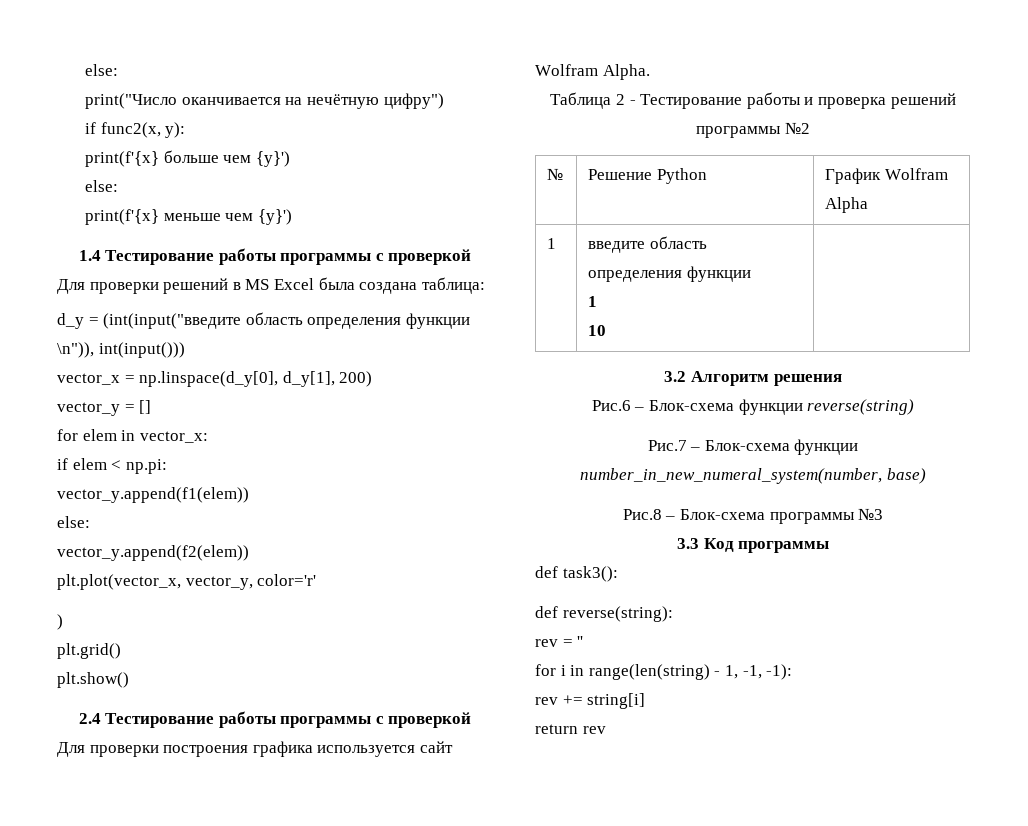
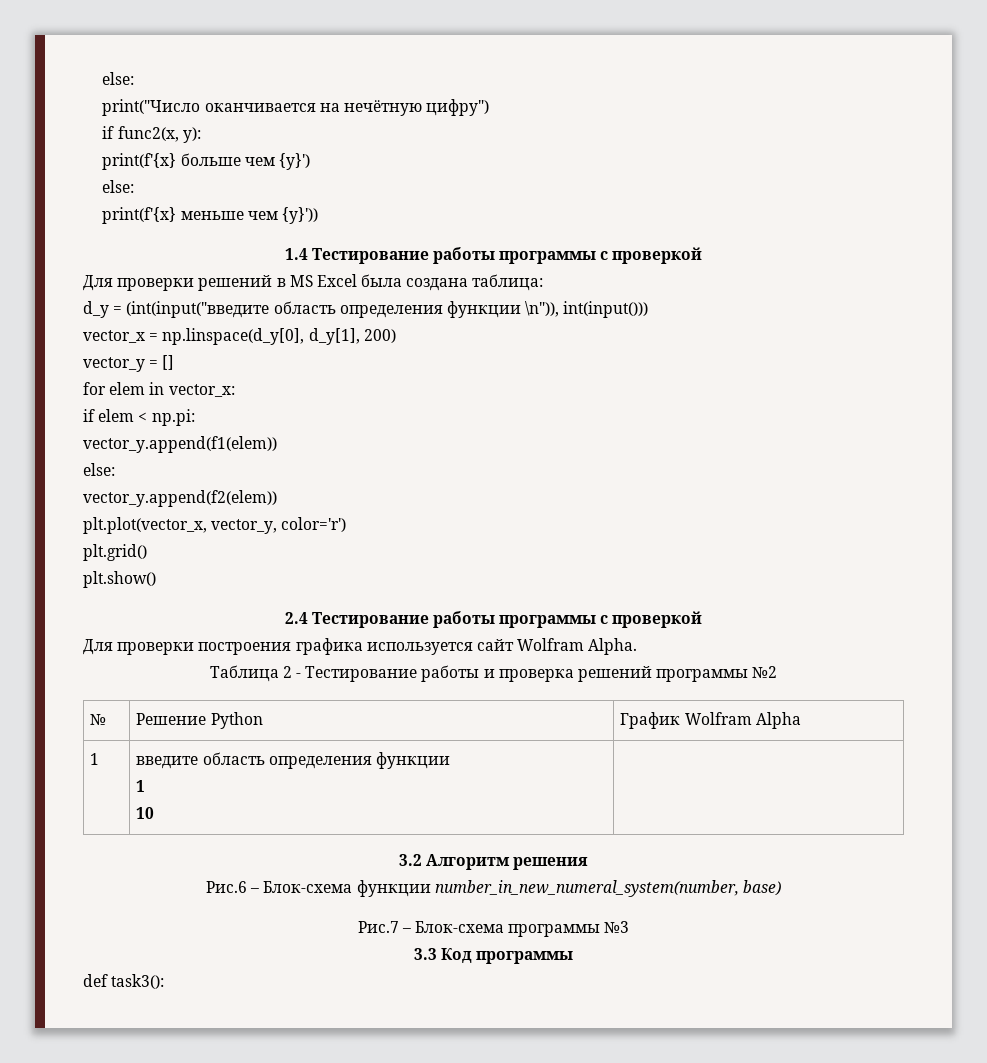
[257,209,292,225] {y}') -> [281,207,318,224] {y}'))
[257,574,317,586] [57,614,63,630] color='r' // ) -> [281,517,347,532] color='r')
[807,399,915,415] [647,439,859,455] reverse(string) // Рис.7 – Блок-схема функции -> (431, 888) none
[622,509,662,520] Рис.8 -> [357,921,399,933] Рис.7
[535,606,673,622] [535,636,584,647] [535,664,793,680] [535,693,646,709] [535,724,606,734] // def reverse(string): // rev = '' // for i in range(len(string) - 1, -1, -1): // rev += string[i] // return rev -> (165, 981) none

